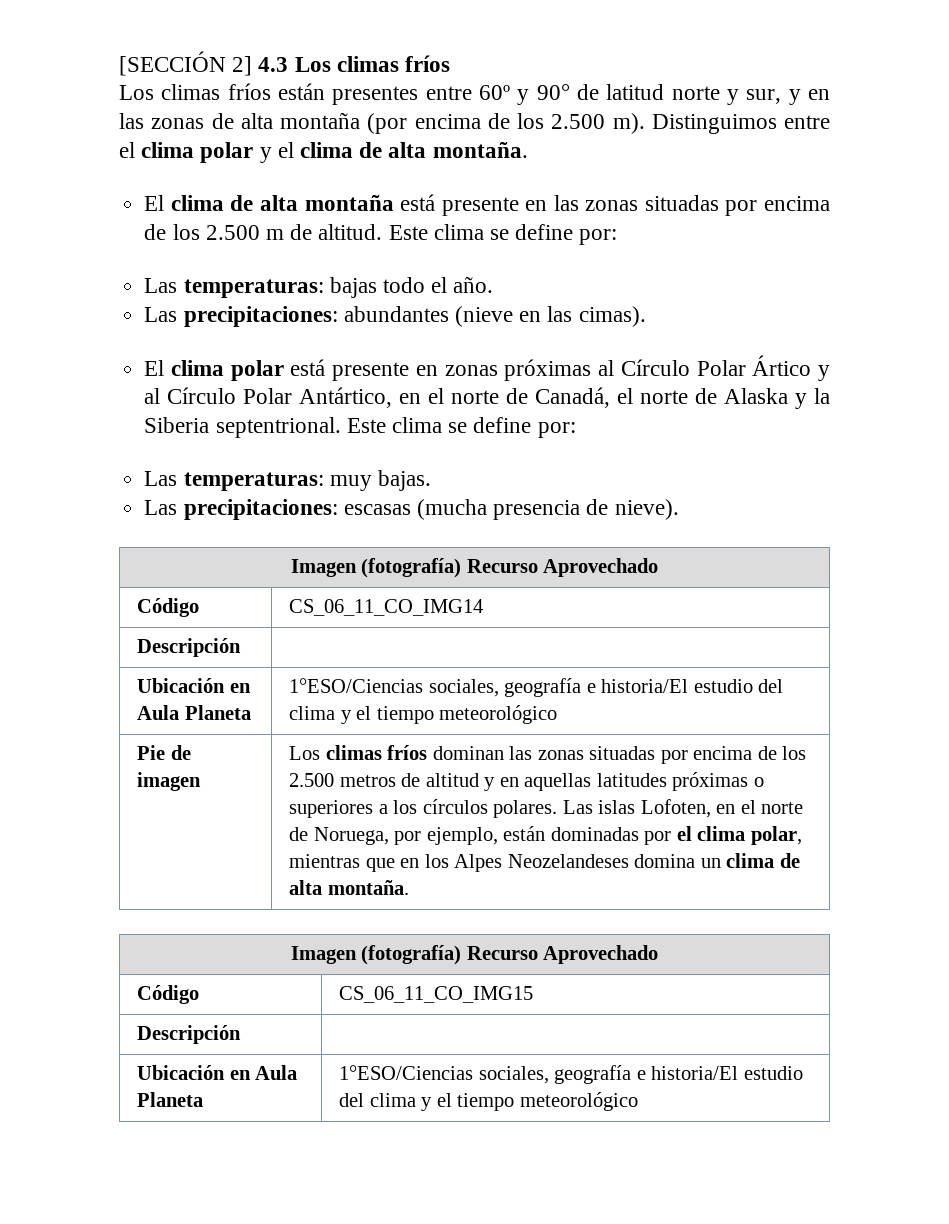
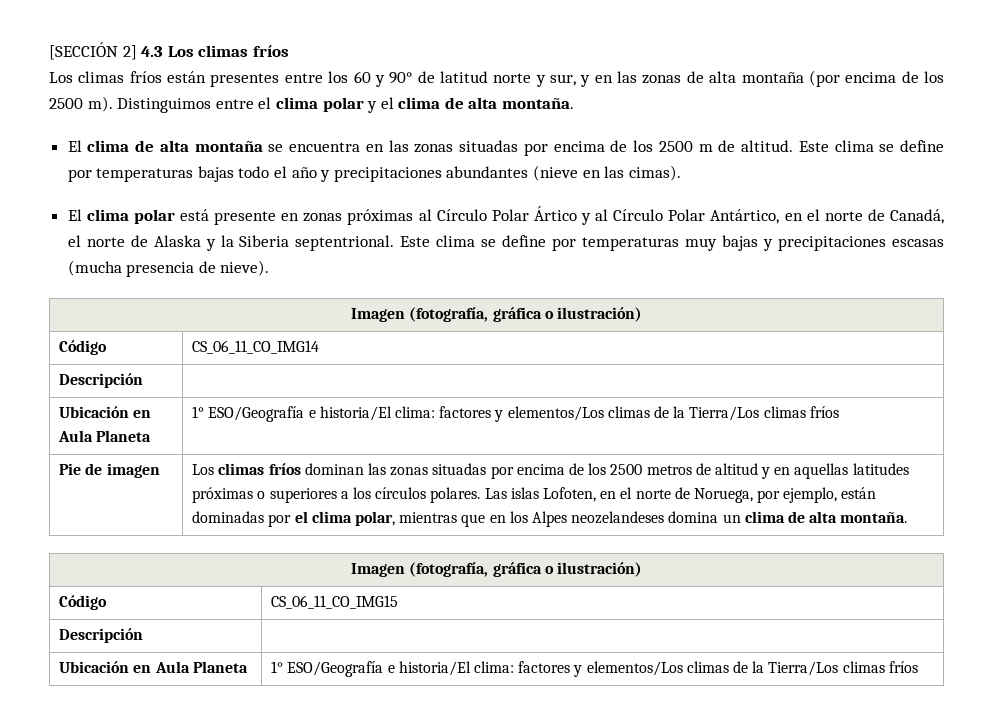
[478,85,510,100] 60º -> [328,71,371,83] los 60
[551,114,606,129] 2.500 -> [49,98,83,109] 2500
[400,194,519,216] está presente -> [268,142,361,152] se encuentra
[205,225,260,240] 2.500 -> [658,141,693,152] 2500
[579,229,618,245] [144,276,494,298] [144,306,338,327] por: // Las temperaturas: bajas todo el año. // Las precipitaciones: -> [67,166,442,182] por temperaturas bajas todo el año y precipitaciones
[537,422,576,438] [144,470,431,491] [144,499,338,520] por: // Las temperaturas: muy bajas. // Las precipitaciones: -> [552,235,887,251] por temperaturas muy bajas y precipitaciones
[361,558,659,578] (fotografía) Recurso Aprovechado -> [409,307,642,322] (fotografía, gráfica o ilustración)
[289,678,784,697] [289,705,558,724] 1°ESO/Ciencias sociales, geografía e historia/El estudio del clima y el tiempo meteorológico -> [192,406,839,422] 1° ESO/Geografía e historia/El clima: factores y elementos/Los climas de la Tierra/Los climas fríos
[289,773,335,787] 2.500 -> [610,464,643,475] 2500
[507,854,629,868] Neozelandeses -> [571,511,665,524] neozelandeses
[361,945,659,965] (fotografía) Recurso Aprovechado -> [409,562,642,577] (fotografía, gráfica o ilustración)
[339,1065,803,1084] [339,1092,638,1111] 1°ESO/Ciencias sociales, geografía e historia/El estudio del clima y el tiempo meteorológico -> [271,661,918,677] 1° ESO/Geografía e historia/El clima: factores y elementos/Los climas de la Tierra/Los climas fríos

